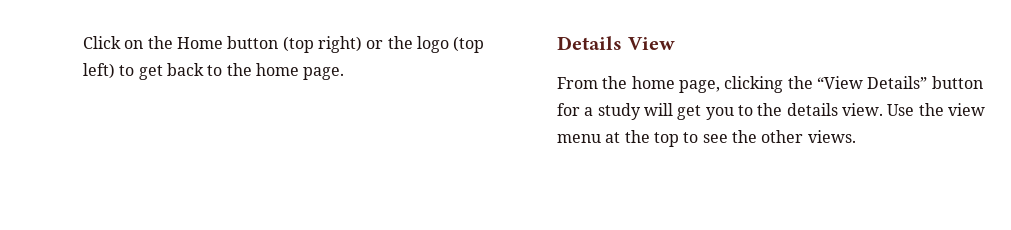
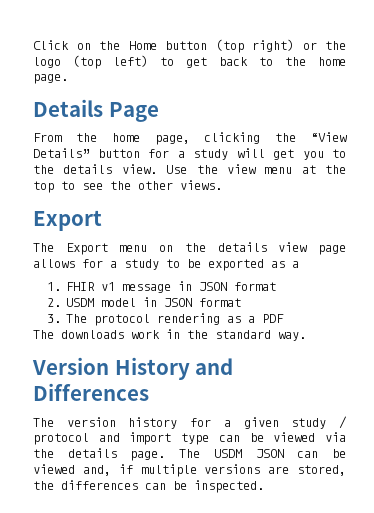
[627,37,675,50] View -> [108,102,159,122] Page
(856, 136) none -> [33,210,102,231] [33,242,347,255] [33,259,299,271] [46,281,277,293] [46,297,242,307] [46,313,285,326] [33,329,306,341] [32,357,234,380] [33,383,149,401] [33,416,348,429] [33,432,347,445] [33,448,347,461] [33,464,346,477] [33,480,264,493] // Export // The Export menu on the details view page allows for a study to be exported as a // 1. FHIR v1 message in JSON format // 2. USDM model in JSON format // 3. The protocol rendering as a PDF // The downloads work in the standard way. // Version History and Differences // The version history for a given study / protocol and import type can be viewed via the details page. The USDM JSON can be viewed and, if multiple versions are stored, the differences can be inspected.

